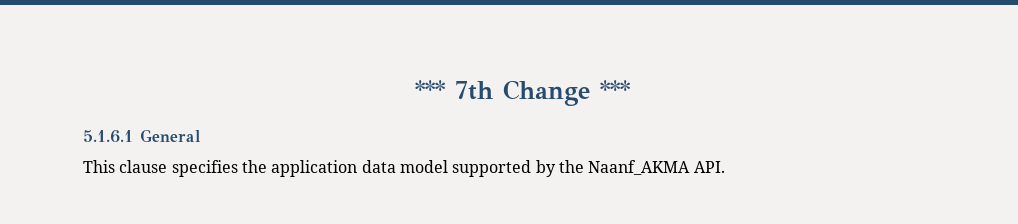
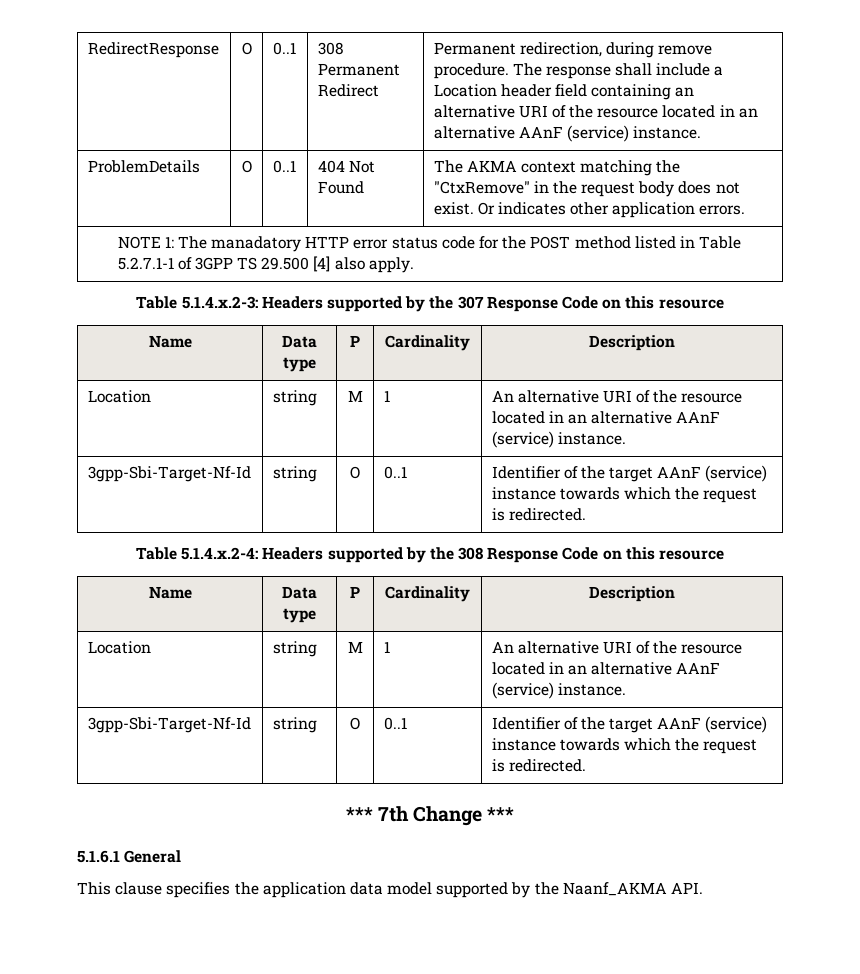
(414, 89) none -> [87,42,219,58] [241,42,252,55] [272,42,296,55] [317,42,344,55] [317,63,400,76] [317,84,379,97] [433,42,713,58] [433,63,724,79] [433,84,695,100] [433,105,758,118] [433,125,702,142] [87,160,200,173] [241,160,252,173] [272,160,296,173] [317,160,375,173] [317,181,364,194] [433,160,681,176] [433,181,740,197] [433,202,746,218] [117,236,742,252] [117,256,414,273] [136,296,724,312] [148,335,192,348] [282,335,317,348] [283,357,316,372] [350,335,360,347] [385,335,470,351] [589,335,675,351] [87,390,151,403] [272,390,317,406] [347,390,363,402] [383,390,390,402] [491,390,743,403] [491,411,721,424] [491,431,626,448] [87,466,251,482] [272,466,317,482] [350,466,360,479] [383,466,407,479] [491,465,768,482] [491,487,758,503] [491,508,586,521] [135,547,725,563] [148,586,192,599] [282,586,317,599] [283,608,316,623] [350,586,360,598] [385,586,470,602] [589,586,675,602] [87,641,151,654] [272,641,317,657] [347,641,363,653] [383,641,390,653] [491,641,743,654] [491,662,721,675] [491,682,626,699] [87,717,251,733] [272,717,317,733] [350,717,360,730] [383,717,407,730] [491,716,768,733] [491,738,758,754] [491,759,586,772] RedirectResponse | O | 0..1 | 308 Permanent Redirect | Permanent redirection, during remove procedure. The response shall include a Location header field containing an alternative URI of the resource located in an alternative AAnF (service) instance. // ProblemDetails | O | 0..1 | 404 Not Found | The AKMA context matching the "CtxRemove" in the request body does not exist. Or indicates other application errors. // NOTE 1: The manadatory HTTP error status code for the POST method listed in Table 5.2.7.1-1 of 3GPP TS 29.500 [4] also apply. // Table 5.1.4.x.2-3: Headers supported by the 307 Response Code on this resource // Name | Data type | P | Cardinality | Description // Location | string | M | 1 | An alternative URI of the resource located in an alternative AAnF (service) instance. // 3gpp-Sbi-Target-Nf-Id | string | O | 0..1 | Identifier of the target AAnF (service) instance towards which the request is redirected. // Table 5.1.4.x.2-4: Headers supported by the 308 Response Code on this resource // Name | Data type | P | Cardinality | Description // Location | string | M | 1 | An alternative URI of the resource located in an alternative AAnF (service) instance. // 3gpp-Sbi-Target-Nf-Id | string | O | 0..1 | Identifier of the target AAnF (service) instance towards which the request is redirected. //

